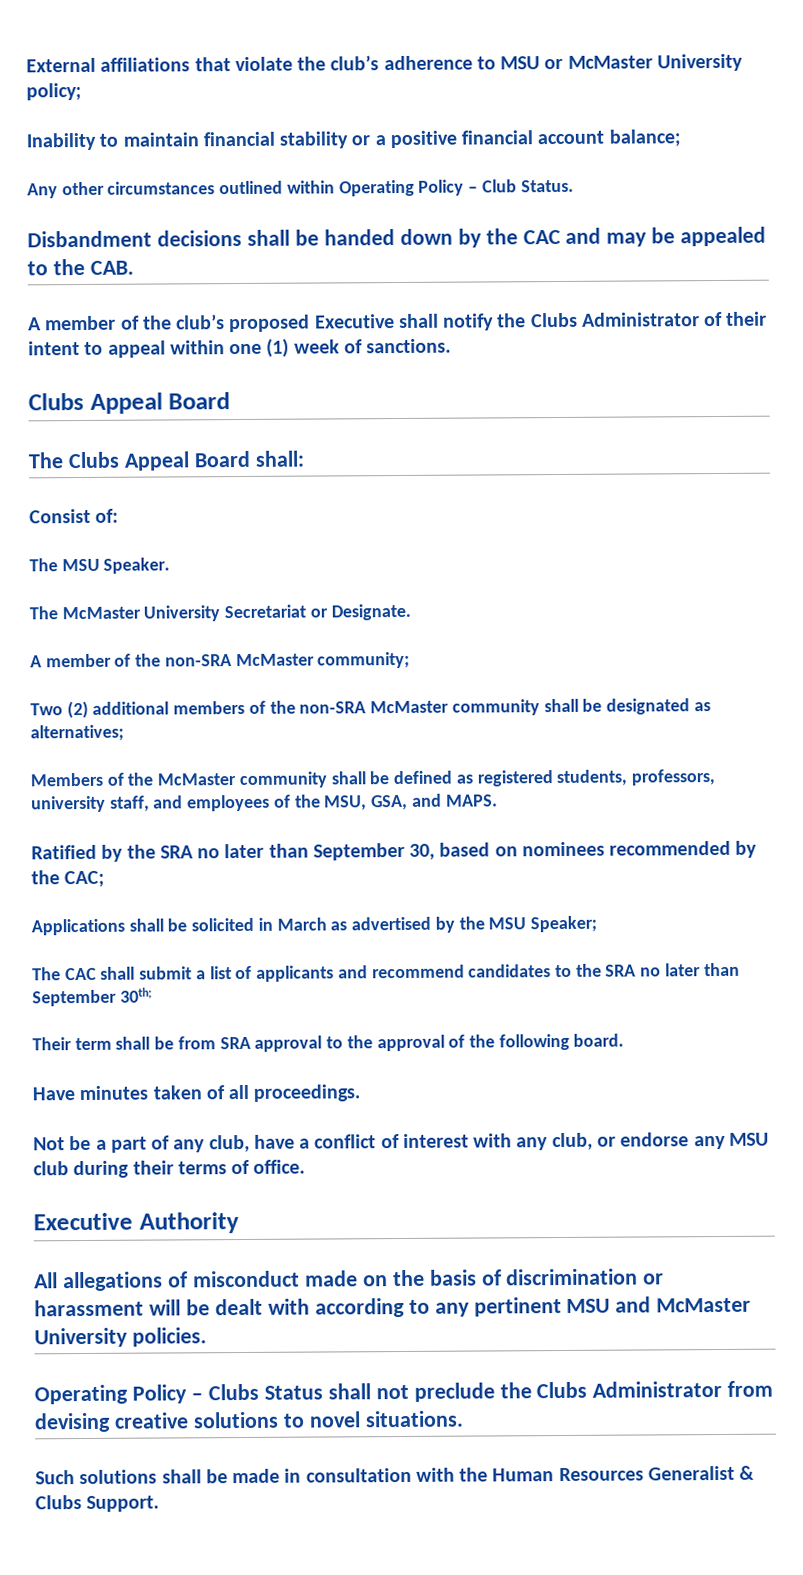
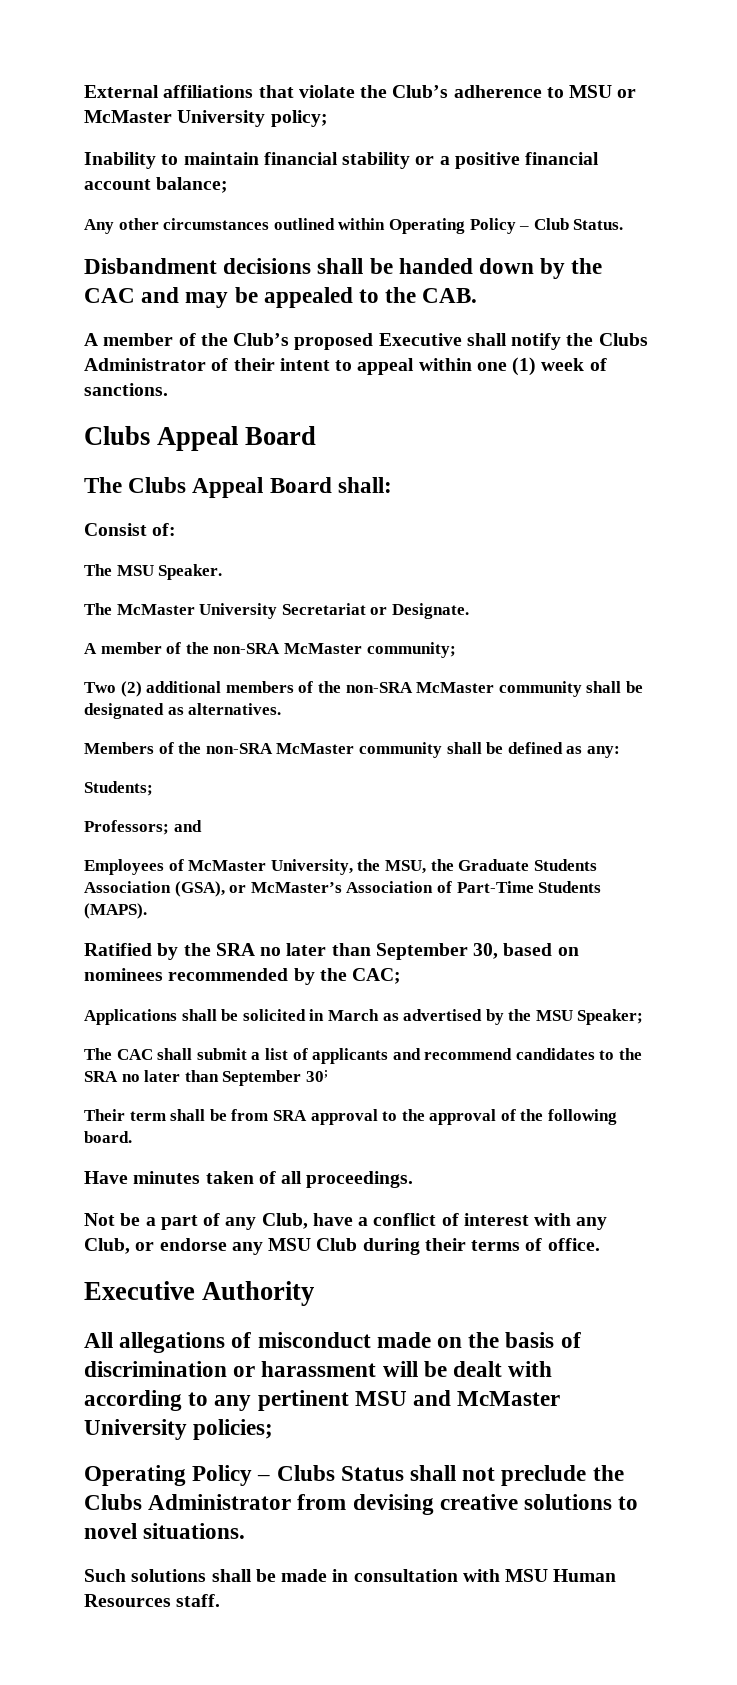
[330,55,380,71] club’s -> [392,85,449,98] Club’s
[176,314,226,330] club’s -> [233,333,290,346] Club’s
[30,724,124,742] alternatives; -> [188,703,282,715] alternatives.
(154, 779) none -> [205,743,273,754] non-SRA
[476,769,715,787] [31,793,498,813] registered students, professors, university staff, and employees of the MSU, GSA, and MAPS. -> [586,746,620,758] [84,781,153,796] [84,820,202,835] [84,859,597,875] [84,881,602,897] [84,903,147,919] any: // Students; // Professors; and // Employees of McMaster University, the MSU, the Graduate Students Association (GSA), or McMaster’s Association of Part-Time Students (MAPS).
[119,987,152,1003] 30th; -> [305,1070,328,1082] 30;
[208,1134,250,1153] club, -> [261,1213,308,1229] Club,
[551,1132,593,1151] club, -> [84,1238,130,1254] Club,
[33,1161,69,1176] club -> [316,1238,358,1251] Club
[131,1327,207,1347] policies. -> [193,1419,274,1440] policies;
[459,1467,489,1482] the -> [505,1569,549,1582] MSU
[647,1465,756,1481] [35,1495,160,1512] Generalist & Clubs Support. -> [176,1594,221,1607] staff.

